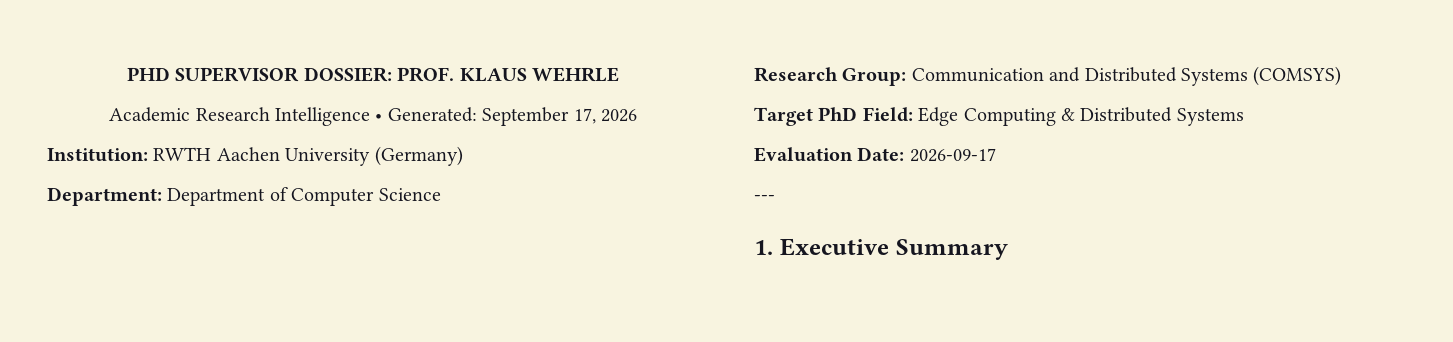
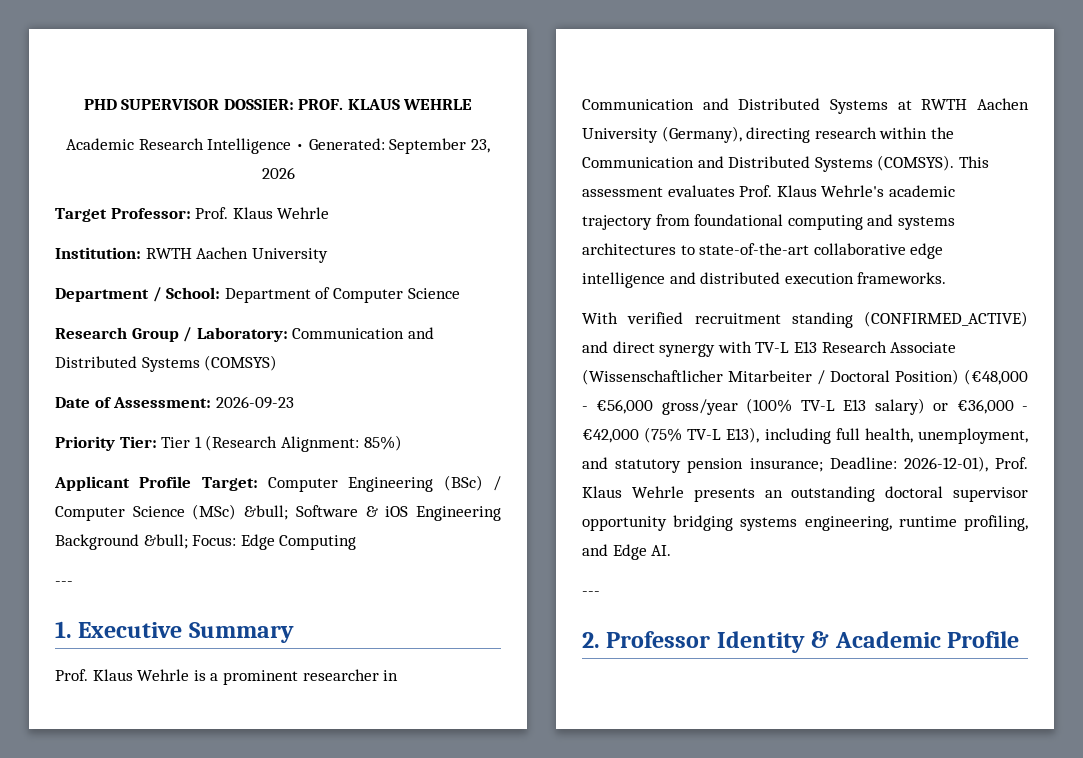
[573,108,596,124] 17, -> [470,139,490,153] 23,
(637, 115) none -> [55,207,330,222] // Target Professor: Prof. Klaus Wehrle
[374,146,463,166] [47,187,162,206] (Germany) // Department: -> [55,287,221,302] // Department / School:
[842,68,907,86] Group: -> [131,327,288,342] Group / Laboratory:
[754,107,1244,126] [754,147,996,162] [754,195,775,201] [754,238,1008,260] Target PhD Field: Edge Computing & Distributed Systems // Evaluation Date: 2026-09-17 // --- // 1. Executive Summary -> [55,396,294,409] [55,435,402,452] [54,475,501,492] [55,504,502,521] [55,534,357,550] [55,581,73,586] [55,621,294,643] [55,669,399,685] [582,98,1029,114] [582,126,954,143] [582,155,989,172] [582,185,955,197] [582,214,955,230] [582,243,944,259] [582,272,947,288] [582,311,1028,328] [582,341,957,357] [582,369,1028,385] [582,398,1028,415] [582,427,1028,444] [582,456,1028,473] [582,486,1028,502] [582,515,1028,531] [582,544,672,560] [582,591,600,596] [582,631,1020,653] Date of Assessment: 2026-09-23 // Priority Tier: Tier 1 (Research Alignment: 85%) // Applicant Profile Target: Computer Engineering (BSc) / Computer Science (MSc) &bull; Software & iOS Engineering Background &bull; Focus: Edge Computing // --- // 1. Executive Summary // Prof. Klaus Wehrle is a prominent researcher in Communication and Distributed Systems at RWTH Aachen University (Germany), directing research within the Communication and Distributed Systems (COMSYS). This assessment evaluates Prof. Klaus Wehrle's academic trajectory from foundational computing and systems architectures to state-of-the-art collaborative edge intelligence and distributed execution frameworks. // With verified recruitment standing (CONFIRMED_ACTIVE) and direct synergy with TV-L E13 Research Associate (Wissenschaftlicher Mitarbeiter / Doctoral Position) (€48,000 - €56,000 gross/year (100% TV-L E13 salary) or €36,000 - €42,000 (75% TV-L E13), including full health, unemployment, and statutory pension insurance; Deadline: 2026-12-01), Prof. Klaus Wehrle presents an outstanding doctoral supervisor opportunity bridging systems engineering, runtime profiling, and Edge AI. // --- // 2. Professor Identity & Academic Profile

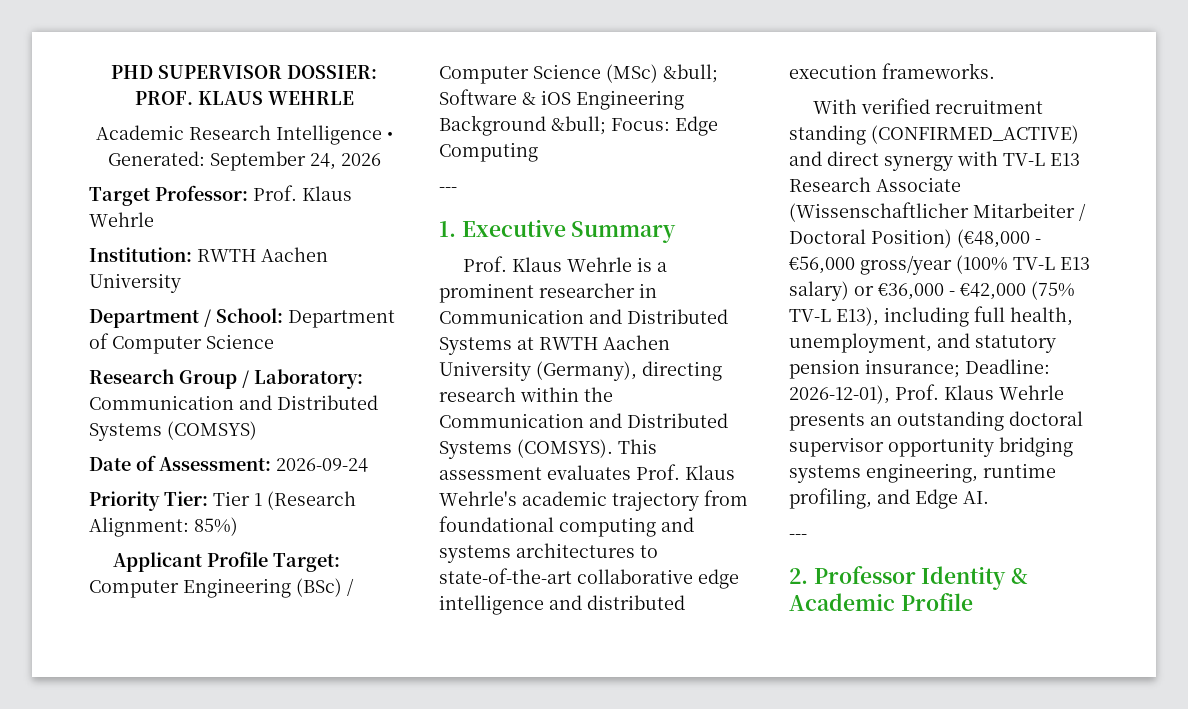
[470,139,490,153] 23, -> [309,153,336,170] 24,
[215,396,294,409] 2026-09-23 -> [276,458,368,472] 2026-09-24

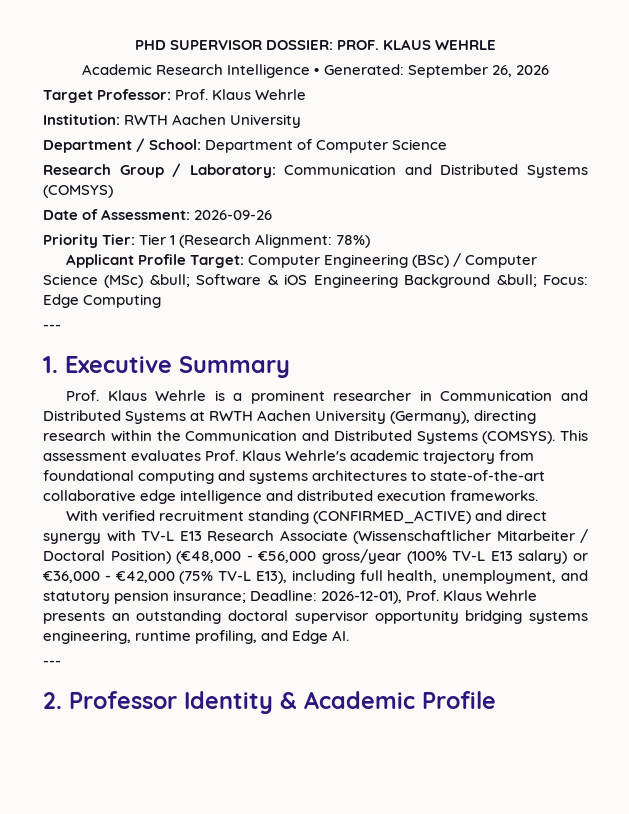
[309,153,336,170] 24, -> [491,65,512,77] 26,
[276,458,368,472] 2026-09-24 -> [194,210,273,220] 2026-09-26
[194,517,238,536] 85%) -> [336,235,371,248] 78%)

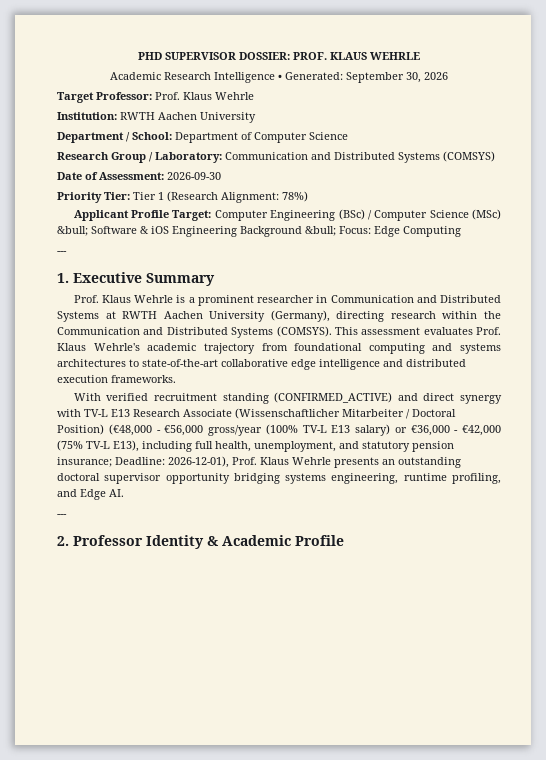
[491,65,512,77] 26, -> [406,72,421,83] 30,
[194,210,273,220] 2026-09-26 -> [167,172,221,180] 2026-09-30

